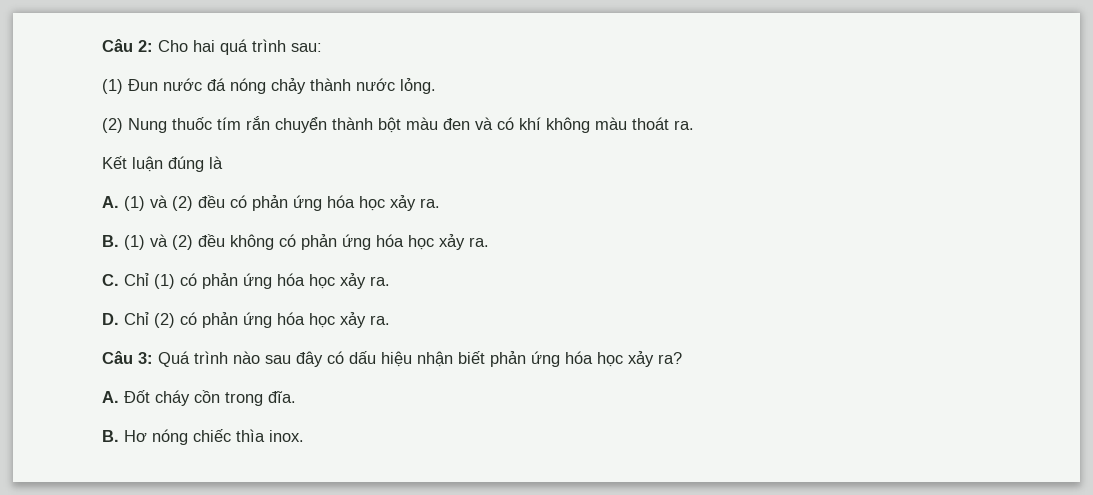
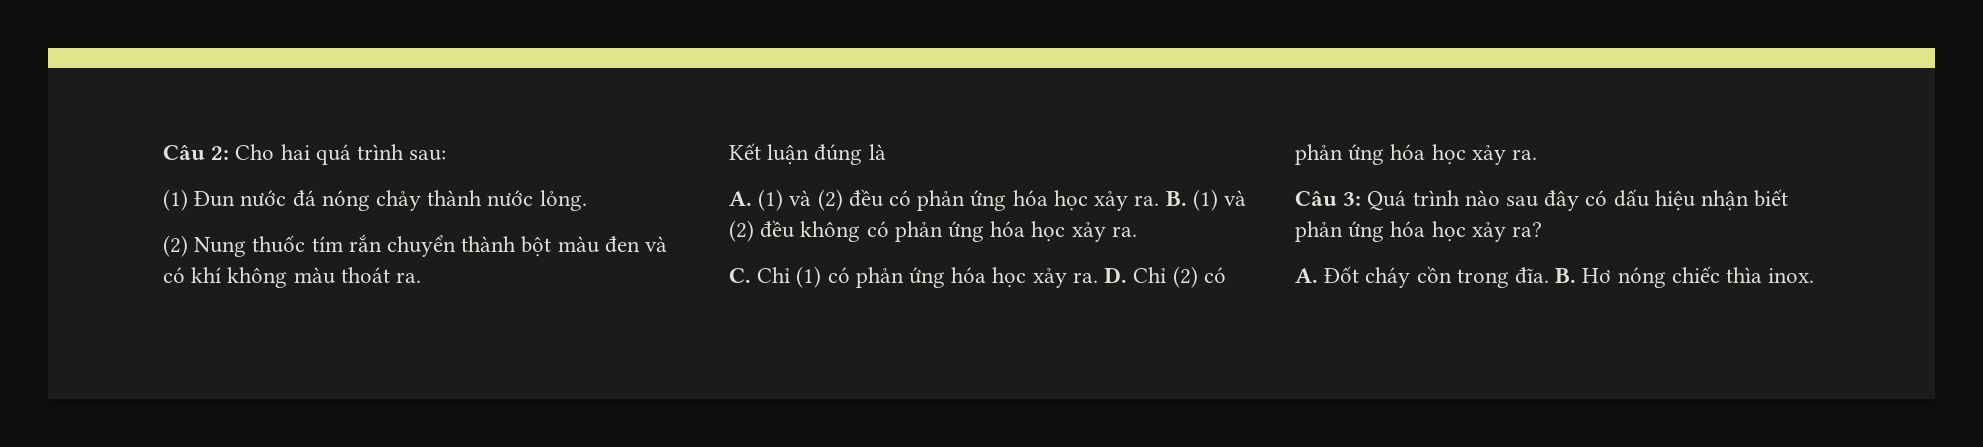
(440, 203) // -> (1160, 200) none
(390, 281) // -> (1098, 277) none
(296, 397) // -> (1550, 275) none

